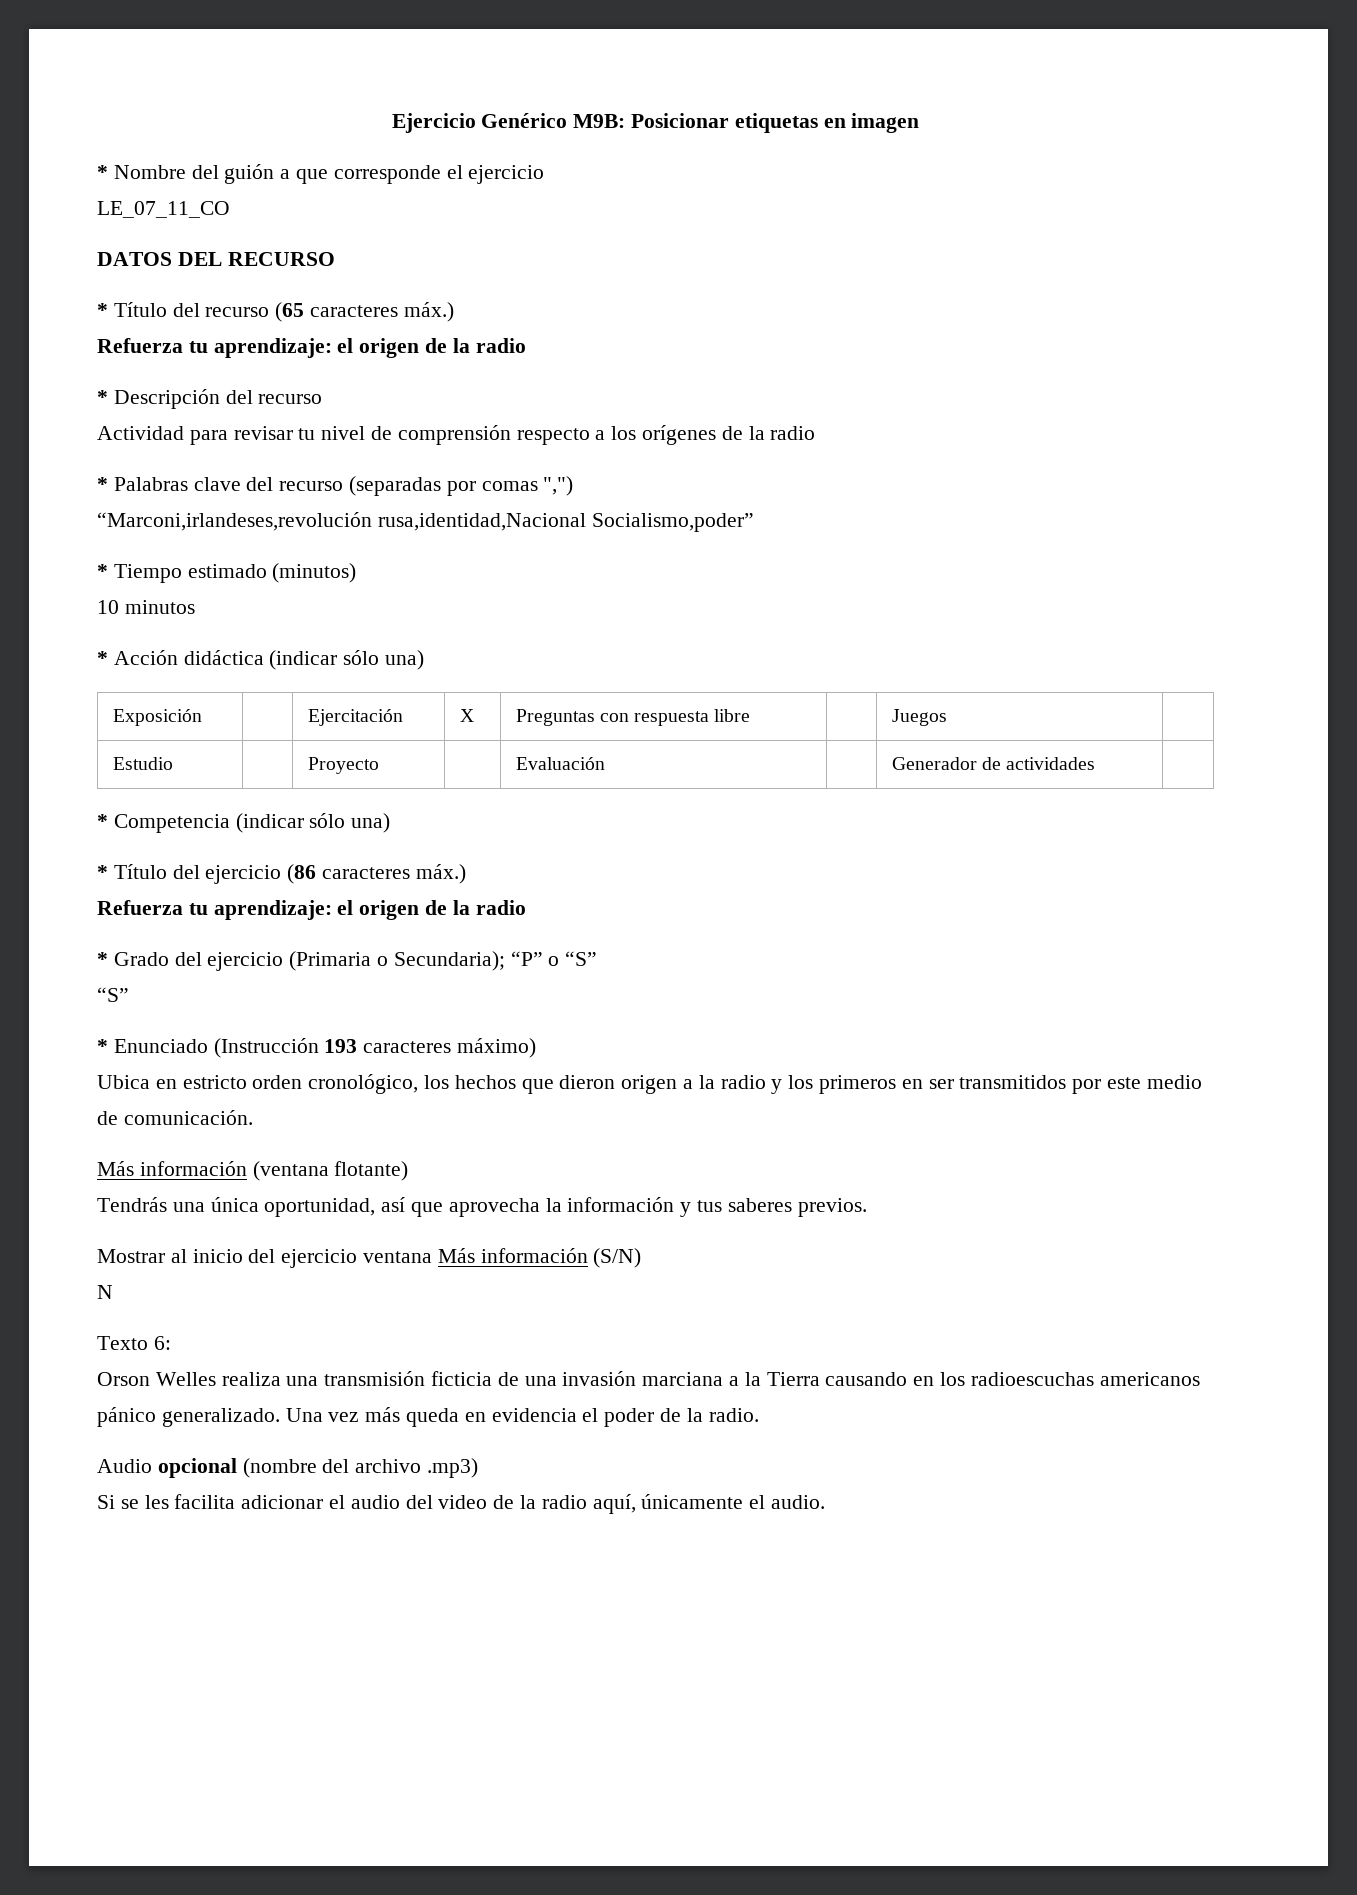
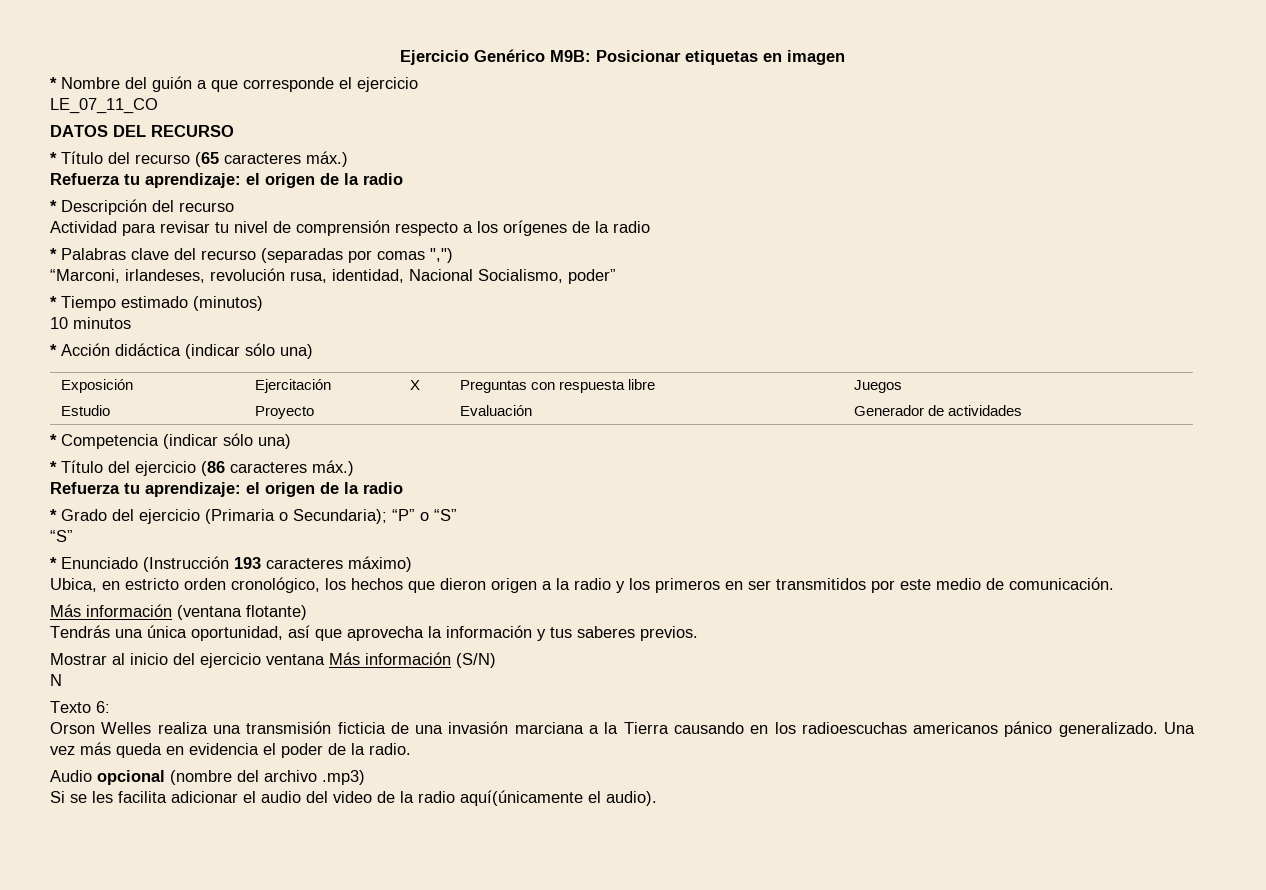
[97,512,754,532] “Marconi,irlandeses,revolución rusa,identidad,Nacional Socialismo,poder” -> [50,268,616,284] “Marconi, irlandeses, revolución rusa, identidad, Nacional Socialismo, poder”
[97,1075,150,1089] Ubica -> [50,578,97,592] Ubica,
[592,1494,826,1514] aquí, únicamente el audio. -> [460,790,657,806] aquí(únicamente el audio).

